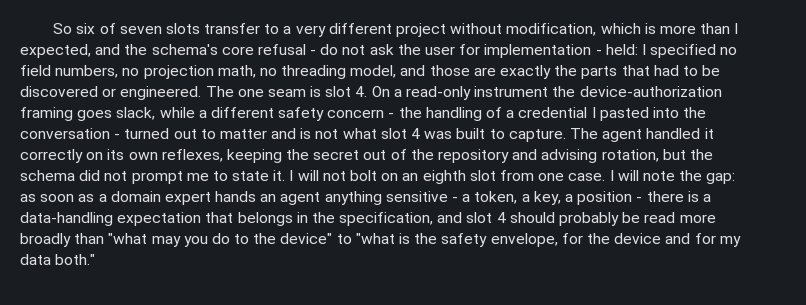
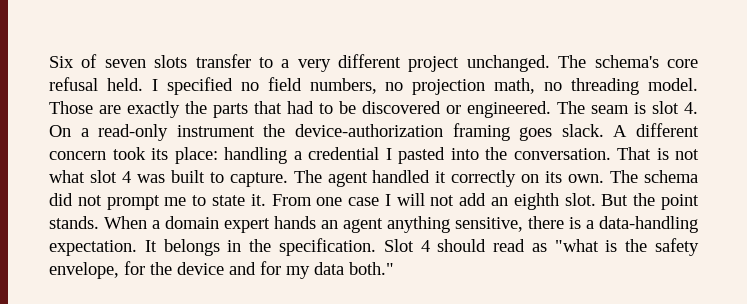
[53,23,96,34] So six -> [49,56,74,68] Six
[450,23,739,36] [20,44,638,58] without modification, which is more than I expected, and the schema's core refusal - do not ask the user for implementation - held: -> [466,55,698,72] [49,77,143,91] unchanged. The schema's core refusal held.
[350,65,470,78] model, and those -> [648,78,698,91] [49,101,93,114] model. Those
[237,89,264,97] one -> (585, 107) none
[116,107,503,121] slack, while a different safety concern - the handling of -> [561,123,700,137] [49,147,287,164] slack. A different concern took its place: handling
[20,128,297,139] conversation - turned out to matter and -> [513,147,651,160] conversation. That
[128,149,713,163] own reflexes, keeping the secret out of the repository and advising rotation, but the -> [568,170,639,183] own. The
[289,170,736,184] [20,194,95,202] I will not bolt on an eighth slot from one case. I will note the gap: as soon as -> [271,193,699,210] [49,216,147,229] From one case I will not add an eighth slot. But the point stands. When
[385,191,643,205] sensitive - a token, a key, a position - -> [455,217,523,232] sensitive,
[117,212,234,226] expectation that -> [49,240,157,256] expectation. It
[339,212,716,226] [20,233,352,247] specification, and slot 4 should probably be read more broadly than "what may you do to the device" to -> [278,238,547,256] specification. Slot 4 should read as

